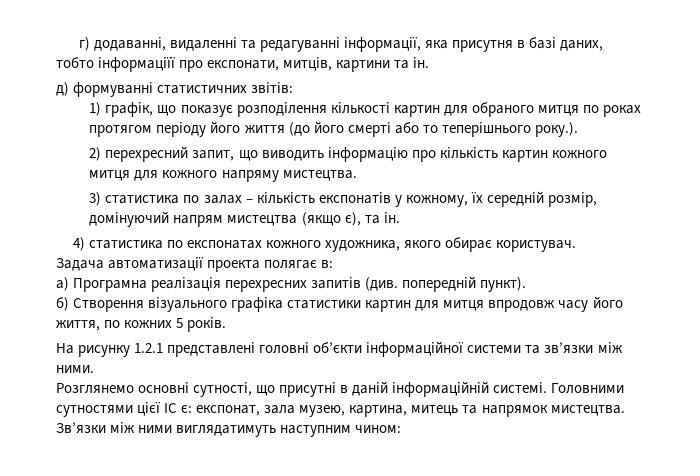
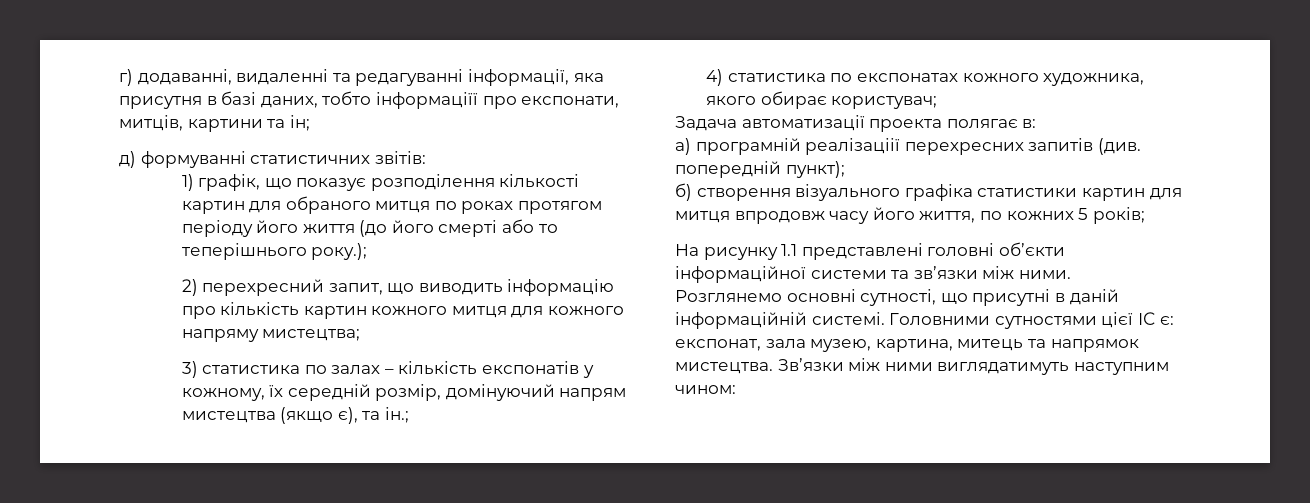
[413,57,430,68] ін. -> [289,115,310,131] ін;
[534,122,578,137] року.). -> [311,243,368,260] року.);
[282,170,357,181] мистецтва. -> [262,329,361,341] мистецтва;
[383,212,400,223] ін. -> [384,407,409,423] ін.;
[496,240,577,252] користувач. -> [831,96,938,109] користувач;
[73,277,222,292] Програмна реалізація -> [695,138,901,155] програмній реалізаціії
[480,277,527,292] пункт). -> [785,161,845,178] пункт);
[73,298,145,312] Створення -> [696,188,791,201] створення
[187,317,227,332] років. -> [1092,207,1145,224] років;
[134,343,164,353] 1.2.1 -> [781,244,798,256] 1.1

